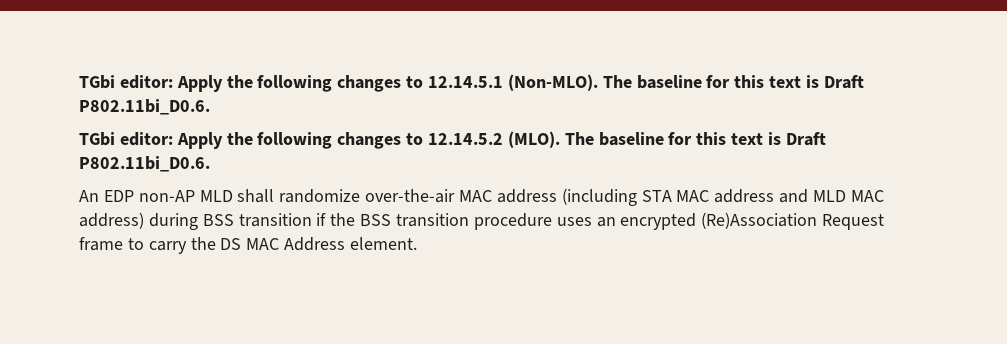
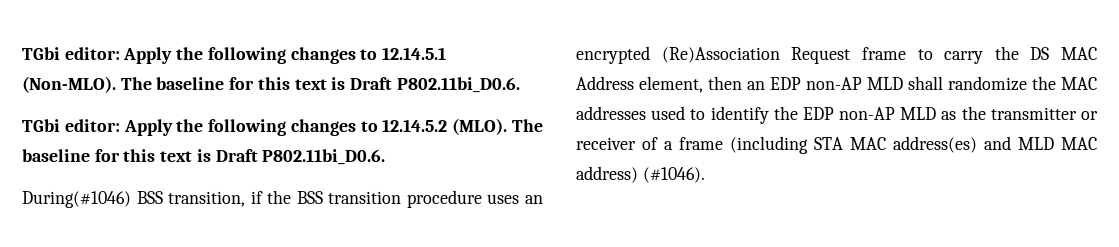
[79,188,884,206] [79,212,312,230] An EDP non-AP MLD shall randomize over-the-air MAC address (including STA MAC address and MLD MAC address) during BSS transition -> [22,191,246,208] During(#1046) BSS transition,
[350,237,418,250] element. -> [639,76,1097,93] [576,106,1098,124] [576,136,1097,154] [576,166,705,183] element, then an EDP non-AP MLD shall randomize the MAC addresses used to identify the EDP non-AP MLD as the transmitter or receiver of a frame (including STA MAC address(es) and MLD MAC address) (#1046).

